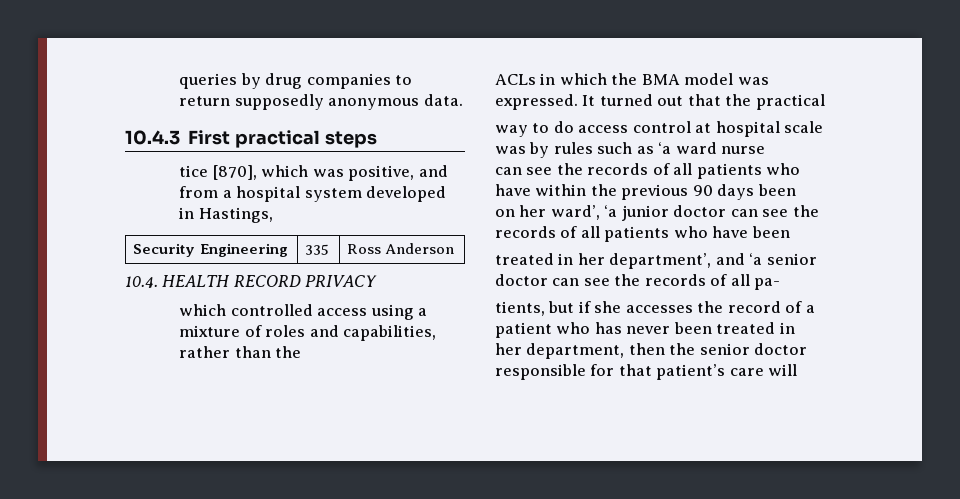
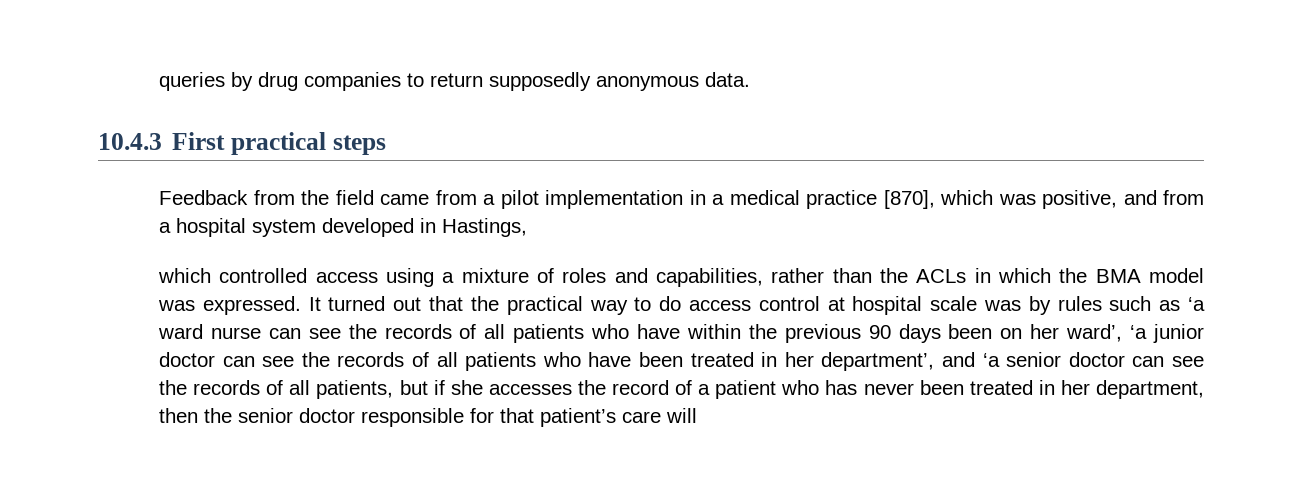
[179,165,209,177] tice -> [159,190,878,209] Feedback from the field came from a pilot implementation in a medical practice
[133,243,288,257] [305,244,330,255] [347,243,454,254] [125,275,378,288] // Security Engineering | 335 | Ross Anderson // 10.4. HEALTH RECORD PRIVACY -> (528, 227) none
(302, 352) // -> (909, 275) none
(825, 102) // -> (583, 305) none
(766, 150) // -> (261, 333) none
(796, 190) // -> (993, 331) none
(790, 232) // -> (684, 359) none
[754,278,781,290] [495,301,545,316] pa- // tients, -> [316,380,394,399] patients,
(795, 328) // -> (1055, 387) none

